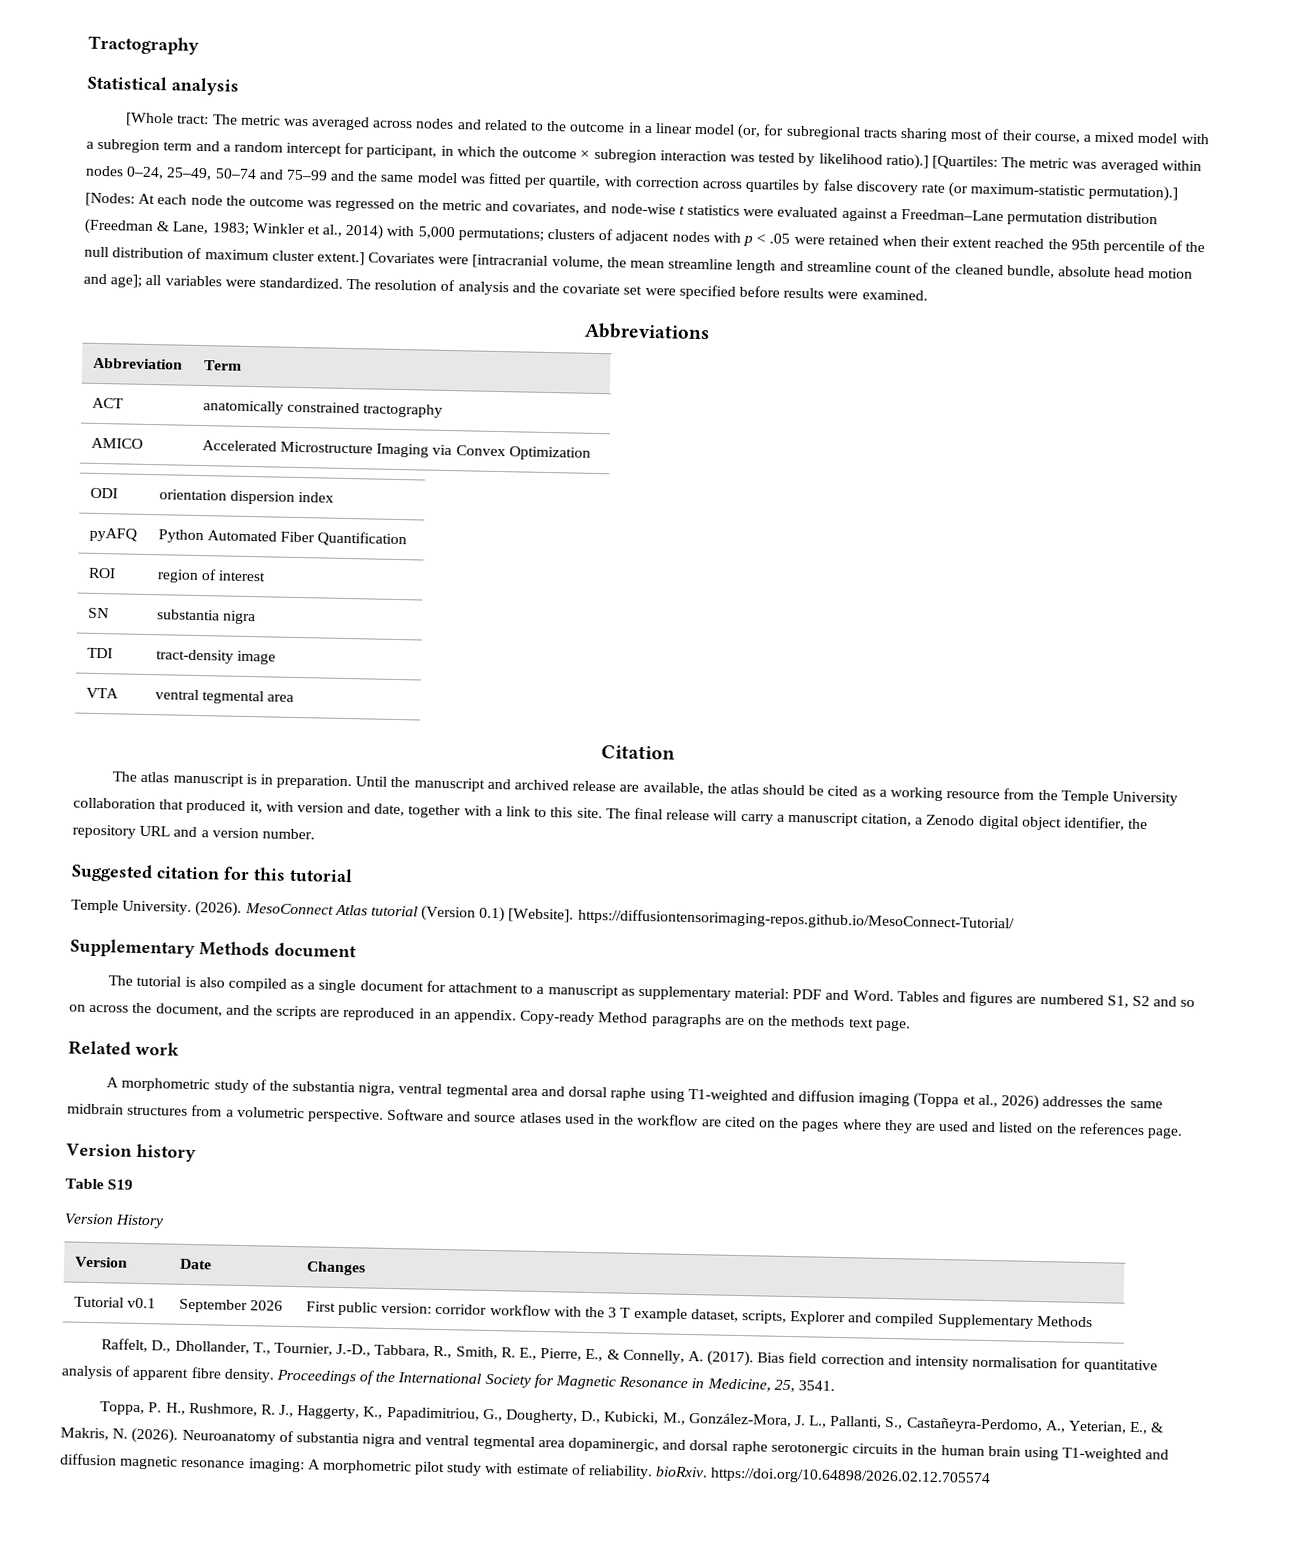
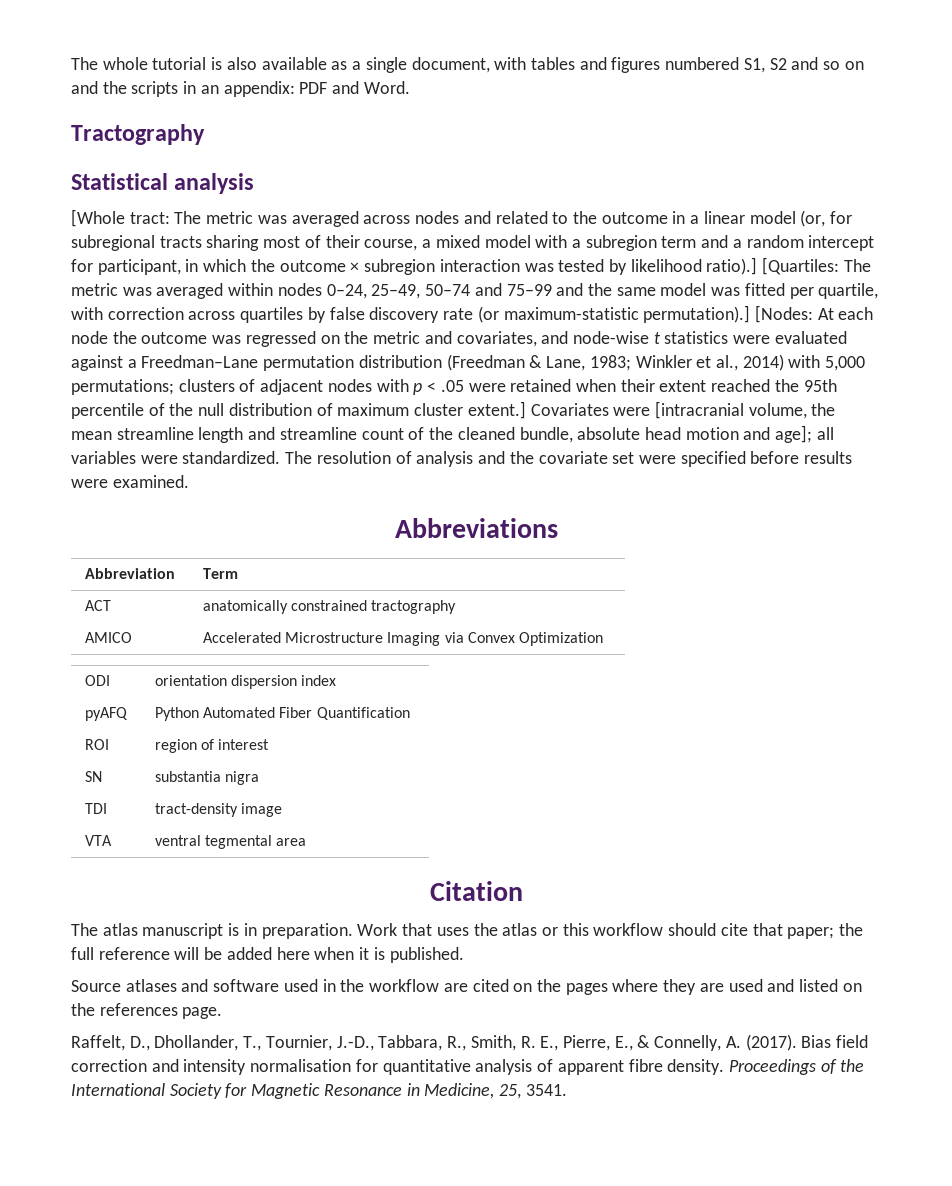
(88, 45) none -> [71,57,864,73] [71,81,410,97] The whole tutorial is also available as a single document, with tables and figures numbered S1, S2 and so on and the scripts in an appendix: PDF and Word. //
[355,776,1178,806] [73,797,1149,831] [72,824,315,840] [71,863,353,883] [71,899,1015,932] [70,938,357,959] [108,975,1196,1008] [69,1002,911,1032] [68,1040,179,1056] [106,1077,1163,1110] [67,1103,562,1124] Until the manuscript and archived release are available, the atlas should be cited as a working resource from the Temple University collaboration that produced it, with version and date, together with a link to this site. The final release will carry a manuscript citation, a Zenodo digital object identifier, the repository URL and a version number. // Suggested citation for this tutorial // Temple University. (2026). MesoConnect Atlas tutorial (Version 0.1) [Website]. https://diffusiontensorimaging-repos.github.io/MesoConnect-Tutorial/ // Supplementary Methods document // The tutorial is also compiled as a single document for attachment to a manuscript as supplementary material: PDF and Word. Tables and figures are numbered S1, S2 and so on across the document, and the scripts are reproduced in an appendix. Copy-ready Method paragraphs are on the methods text page. // Related work // A morphometric study of the substantia nigra, ventral tegmental area and dorsal raphe using T1-weighted and diffusion imaging (Toppa et al., 2026) addresses the same midbrain structures from a volumetric perspective. Software and source atlases -> [357,923,864,939] [71,947,464,963] [71,979,280,992] Work that uses the atlas or this workflow should cite that paper; the full reference will be added here when it is published. // Source atlases and software
[66,1143,196,1163] [65,1178,134,1190] [64,1213,165,1229] [74,1256,128,1268] [179,1258,212,1270] [305,1261,366,1276] [73,1296,157,1309] [178,1298,284,1314] [305,1301,1093,1329] // Version history // Table S19 // Version History // Version | Date | Changes // Tutorial v0.1 | September 2026 | First public version: corridor workflow with the 3 T example dataset, scripts, Explorer and compiled Supplementary Methods -> (223, 1013) none
[100,1401,1165,1435] [60,1427,1170,1463] [60,1453,992,1487] // Toppa, P. H., Rushmore, R. J., Haggerty, K., Papadimitriou, G., Dougherty, D., Kubicki, M., González-Mora, J. L., Pallanti, S., Castañeyra-Perdomo, A., Yeterian, E., & Makris, N. (2026). Neuroanatomy of substantia nigra and ventral tegmental area dopaminergic, and dorsal raphe serotonergic circuits in the human brain using T1-weighted and diffusion magnetic resonance imaging: A morphometric pilot study with estimate of reliability. bioRxiv. https://doi.org/10.64898/2026.02.12.705574 -> (567, 1090) none

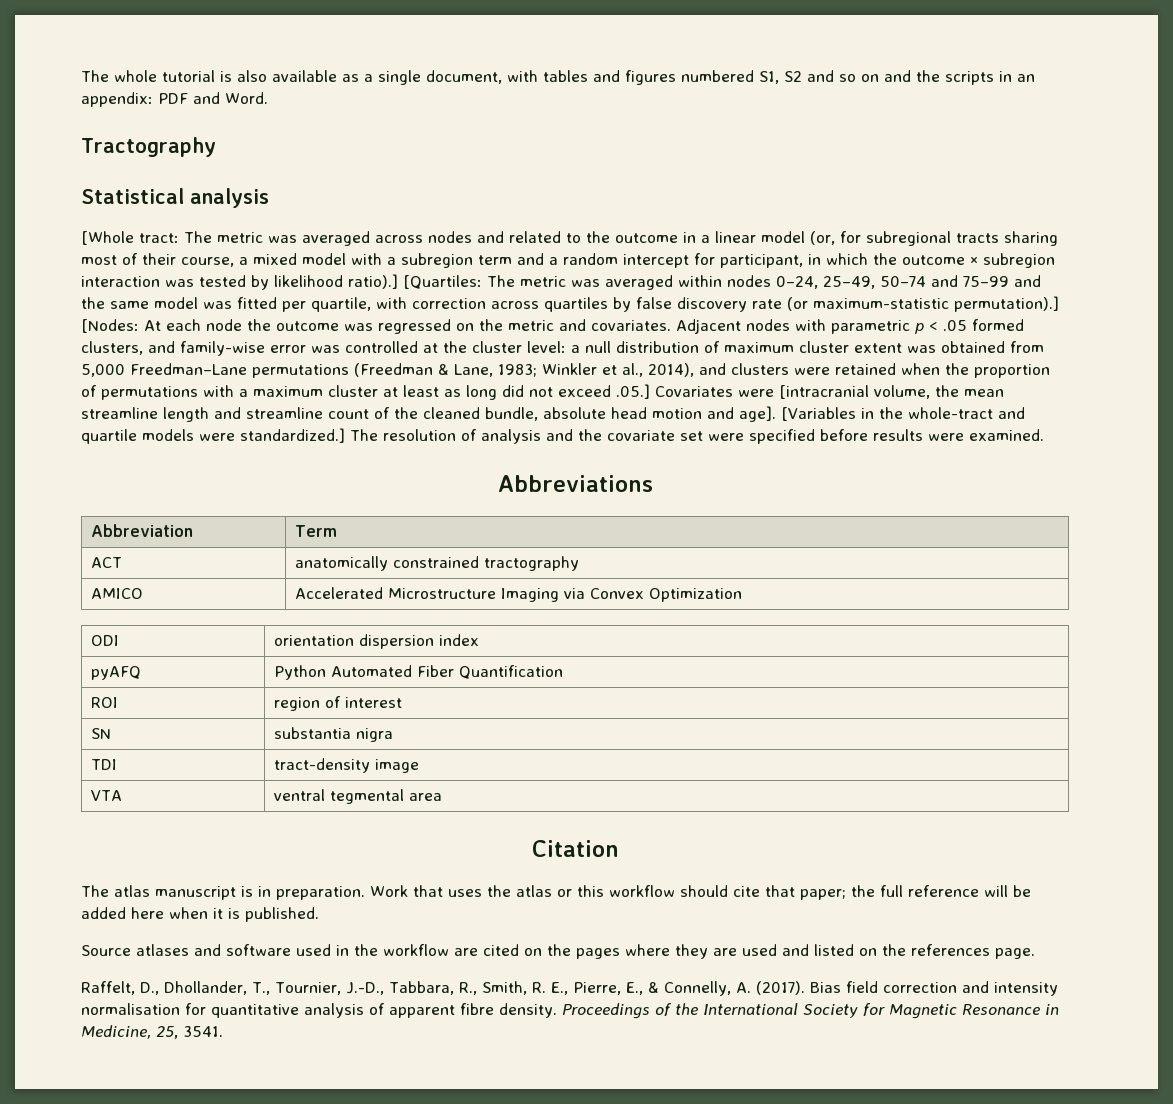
[456,331,847,347] [71,355,442,371] covariates, and node-wise t statistics were evaluated against a Freedman–Lane permutation distribution -> [591,319,1024,334] [81,341,1044,356] [81,363,349,378] covariates. Adjacent nodes with parametric p < .05 formed clusters, and family-wise error was controlled at the cluster level: a null distribution of maximum cluster extent was obtained from 5,000 Freedman–Lane permutations
[742,354,866,371] [71,379,837,395] [71,401,526,419] 2014) with 5,000 permutations; clusters of adjacent nodes with p < .05 were retained when their extent reached the 95th percentile of the null distribution of maximum cluster extent.] -> [648,363,1050,378] [81,384,650,400] 2014), and clusters were retained when the proportion of permutations with a maximum cluster at least as long did not exceed .05.]
[775,425,834,443] [71,451,281,464] age]; all variables were standardized. -> [739,406,1025,422] [81,428,345,444] age]. [Variables in the whole-tract and quartile models were standardized.]

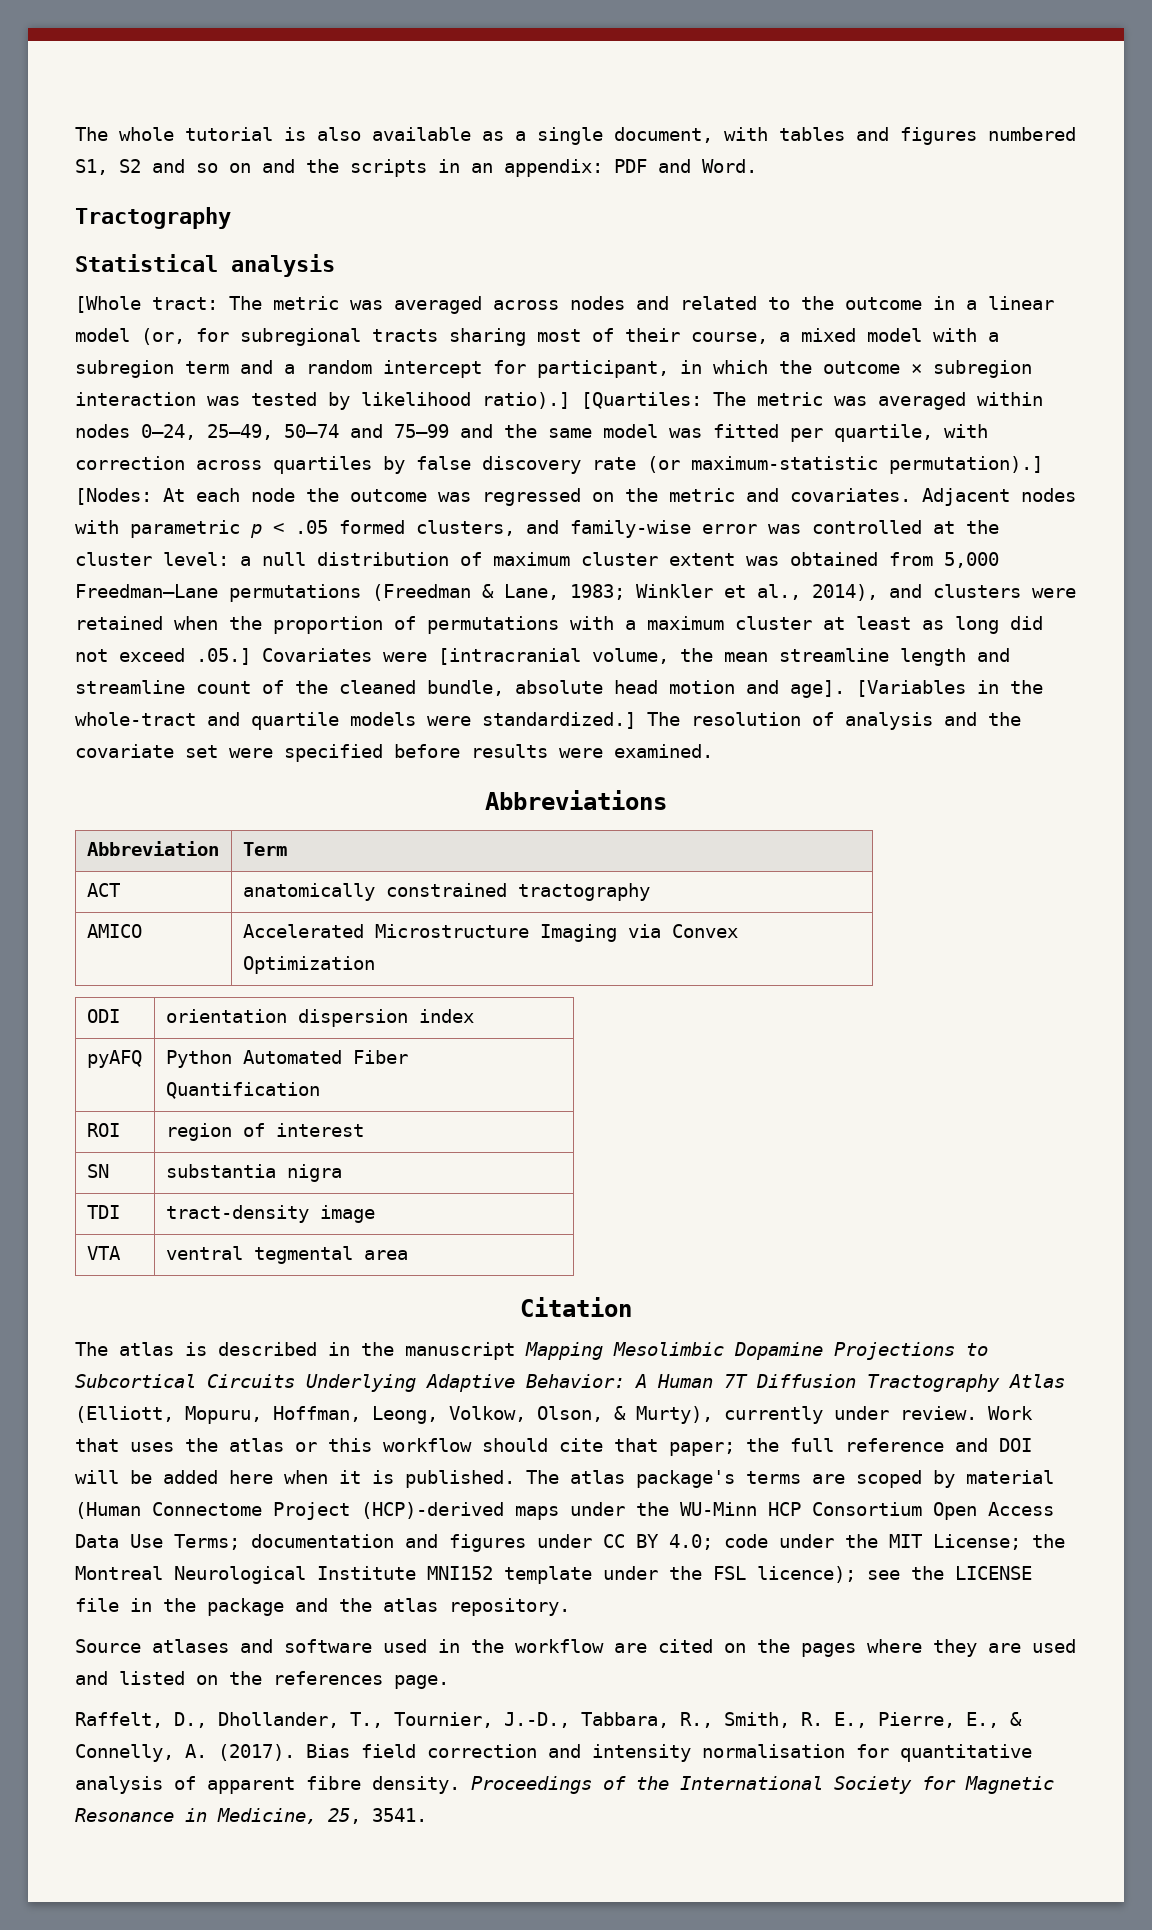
[155,886,365,900] manuscript is in preparation. -> [185,1342,988,1360] [75,1374,1065,1392] [75,1406,977,1424] is described in the manuscript Mapping Mesolimbic Dopamine Projections to Subcortical Circuits Underlying Adaptive Behavior: A Human 7T Diffusion Tractography Atlas (Elliott, Mopuru, Hoffman, Leong, Volkow, Olson, & Murty), currently under review.
(979, 891) none -> [955,1438,1032,1452] and DOI
(319, 914) none -> [526,1470,1054,1488] [75,1502,1054,1520] [75,1534,1065,1552] [75,1566,1032,1584] [75,1598,570,1616] The atlas package's terms are scoped by material (Human Connectome Project (HCP)-derived maps under the WU-Minn HCP Consortium Open Access Data Use Terms; documentation and figures under CC BY 4.0; code under the MIT License; the Montreal Neurological Institute MNI152 template under the FSL licence); see the LICENSE file in the package and the atlas repository.

